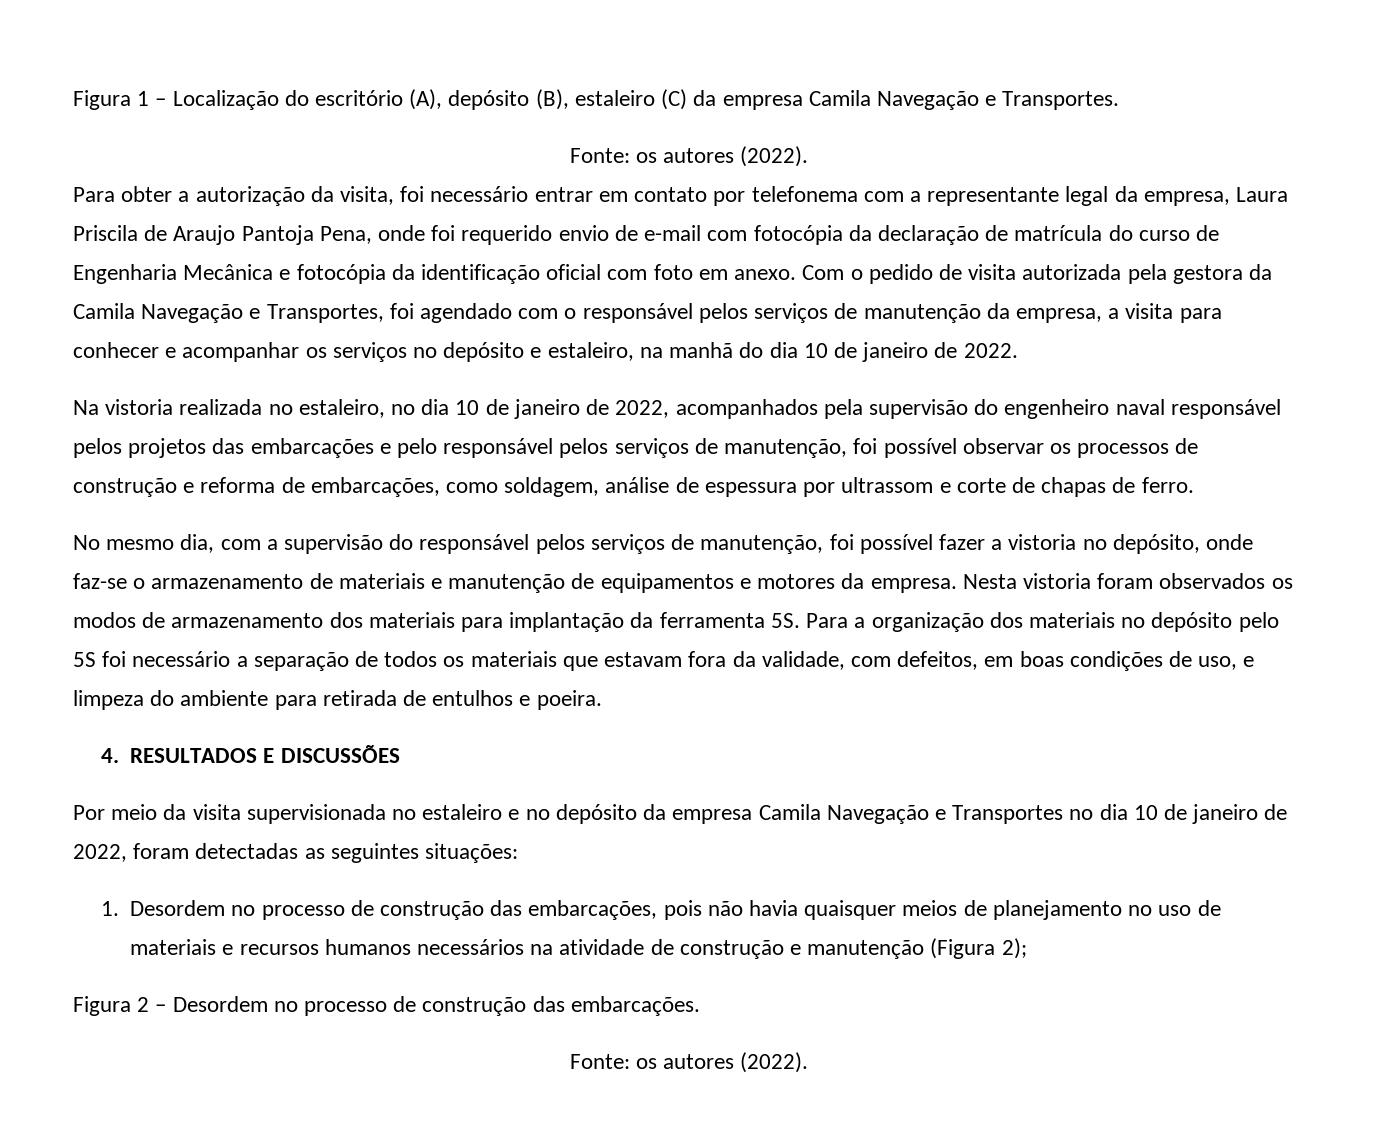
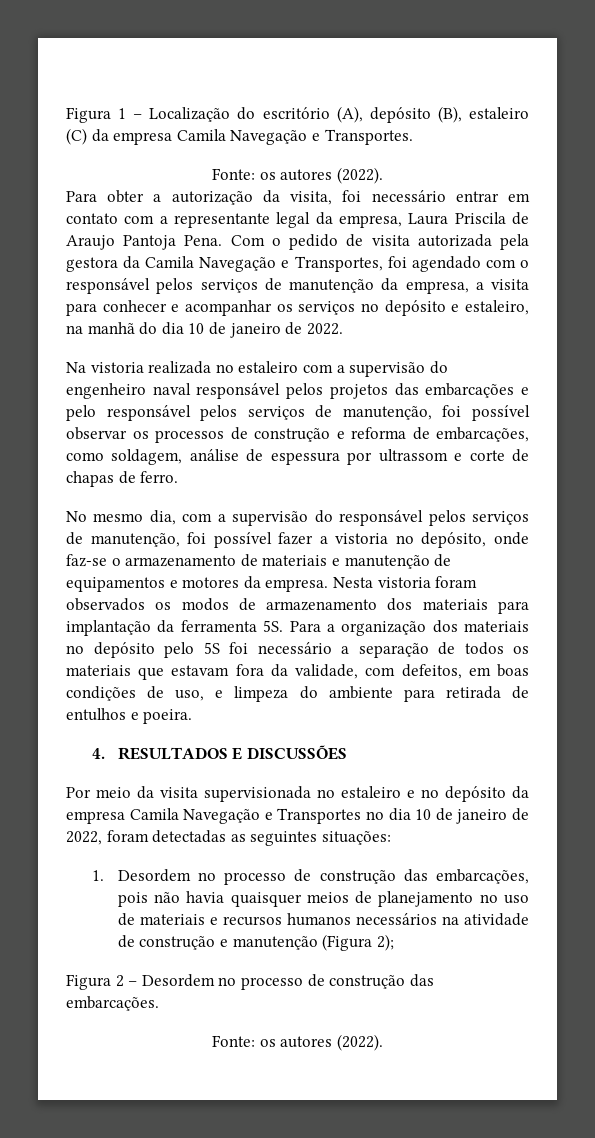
[713,186,858,206] por telefonema -> (118, 218) none
[319,225,1219,245] [73,264,797,284] Pena, onde foi requerido envio de e-mail com fotocópia da declaração de matrícula do curso de Engenharia Mecânica e fotocópia da identificação oficial com foto em anexo. -> [184,235,223,246] Pena.
[298,399,863,419] estaleiro, no dia 10 de janeiro de 2022, acompanhados pela -> [238,361,345,373] estaleiro com a

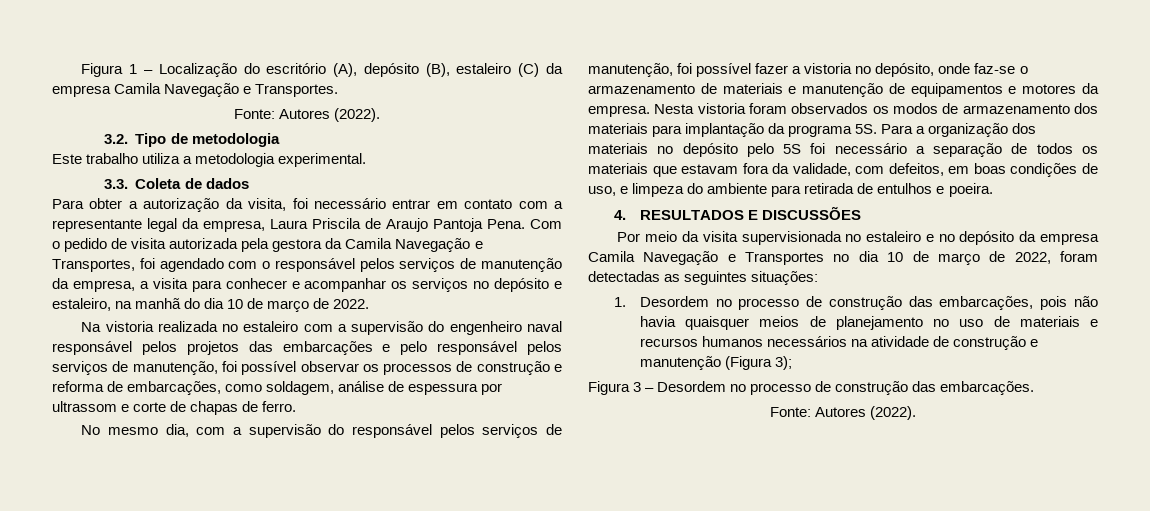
[259,167,383,184] os autores (2022). -> [279,108,381,122] [103,133,280,147] [52,153,367,167] [103,178,249,189] Autores (2022). // 3.2. Tipo de metodologia // Este trabalho utiliza a metodologia experimental. // 3.3. Coleta de dados
[229,323,281,338] janeiro -> [267,300,310,312] março
[180,620,257,632] ferramenta -> [788,125,853,137] programa
[456,809,508,824] janeiro -> [937,253,980,265] março
[376,934,394,951] [66,974,124,990] 2); // Figura 2 -> [775,356,793,370] [588,381,642,395] 3); // Figura 3
[259,1036,333,1048] os autores -> [815,407,866,417] Autores

